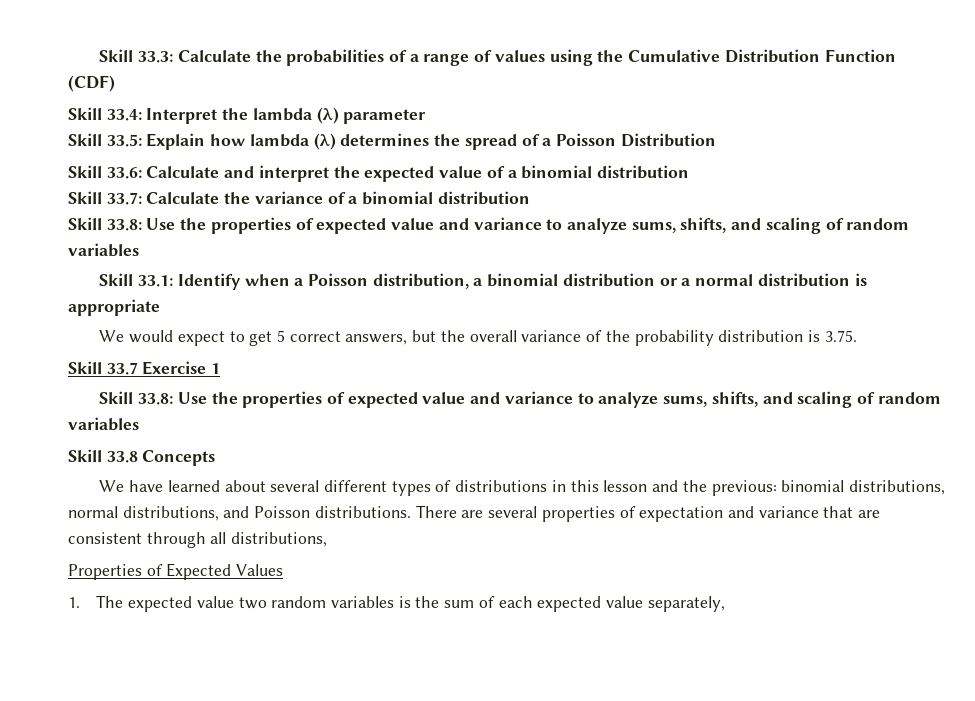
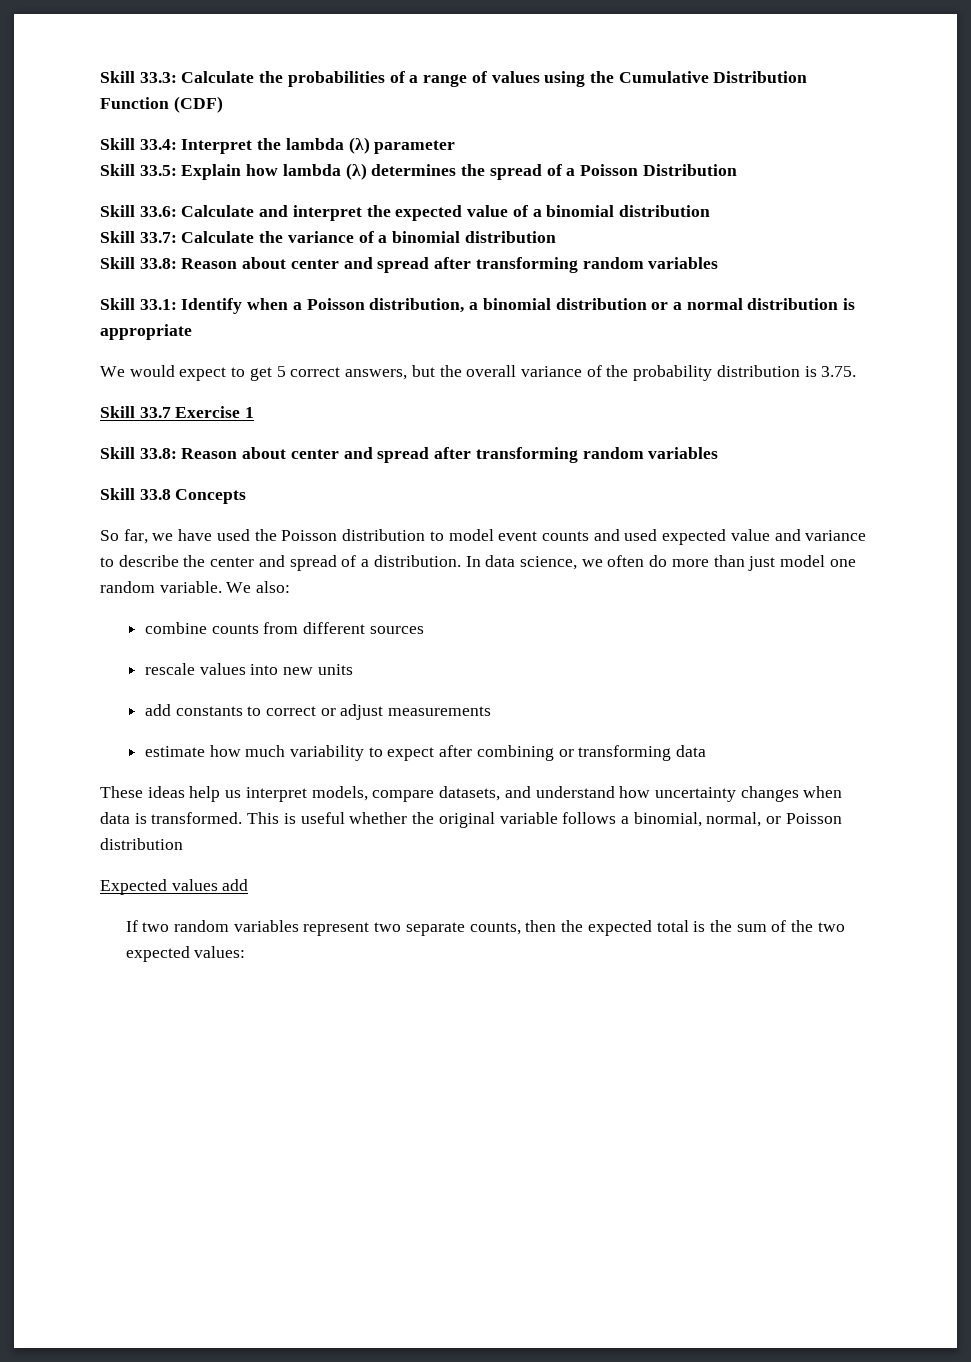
[146,217,844,234] Use the properties of expected value and variance to analyze sums, shifts, and scaling of -> [181,257,578,273] Reason about center and spread after transforming
[177,391,875,408] Use the properties of expected value and variance to analyze sums, shifts, and scaling of -> [181,447,578,463] Reason about center and spread after transforming
[99,480,945,496] [68,505,881,522] [68,532,328,548] [68,563,284,580] [68,595,725,612] We have learned about several different types of distributions in this lesson and the previous: binomial distributions, normal distributions, and Poisson distributions. There are several properties of expectation and variance that are consistent through all distributions, // Properties of Expected Values // 1. The expected value two random variables is the sum of each expected value separately, -> [100,529,867,545] [100,555,856,571] [100,581,291,593] [144,622,424,634] [144,663,353,675] [144,704,492,720] [144,745,707,761] [100,786,843,802] [100,812,842,828] [100,838,183,850] [100,879,249,895] [125,920,845,936] [125,946,246,962] So far, we have used the Poisson distribution to model event counts and used expected value and variance to describe the center and spread of a distribution. In data science, we often do more than just model one random variable. We also: // combine counts from different sources // rescale values into new units // add constants to correct or adjust measurements // estimate how much variability to expect after combining or transforming data // These ideas help us interpret models, compare datasets, and understand how uncertainty changes when data is transformed. This is useful whether the original variable follows a binomial, normal, or Poisson distribution // Expected values add // If two random variables represent two separate counts, then the expected total is the sum of the two expected values:

